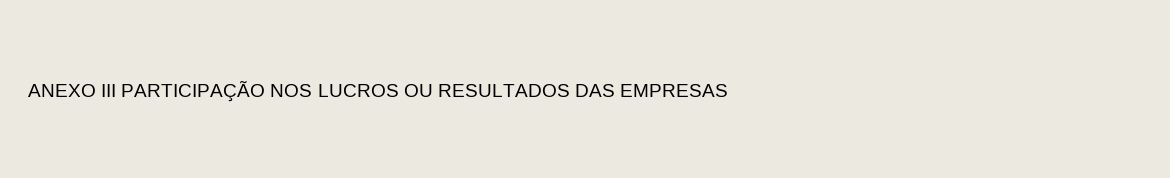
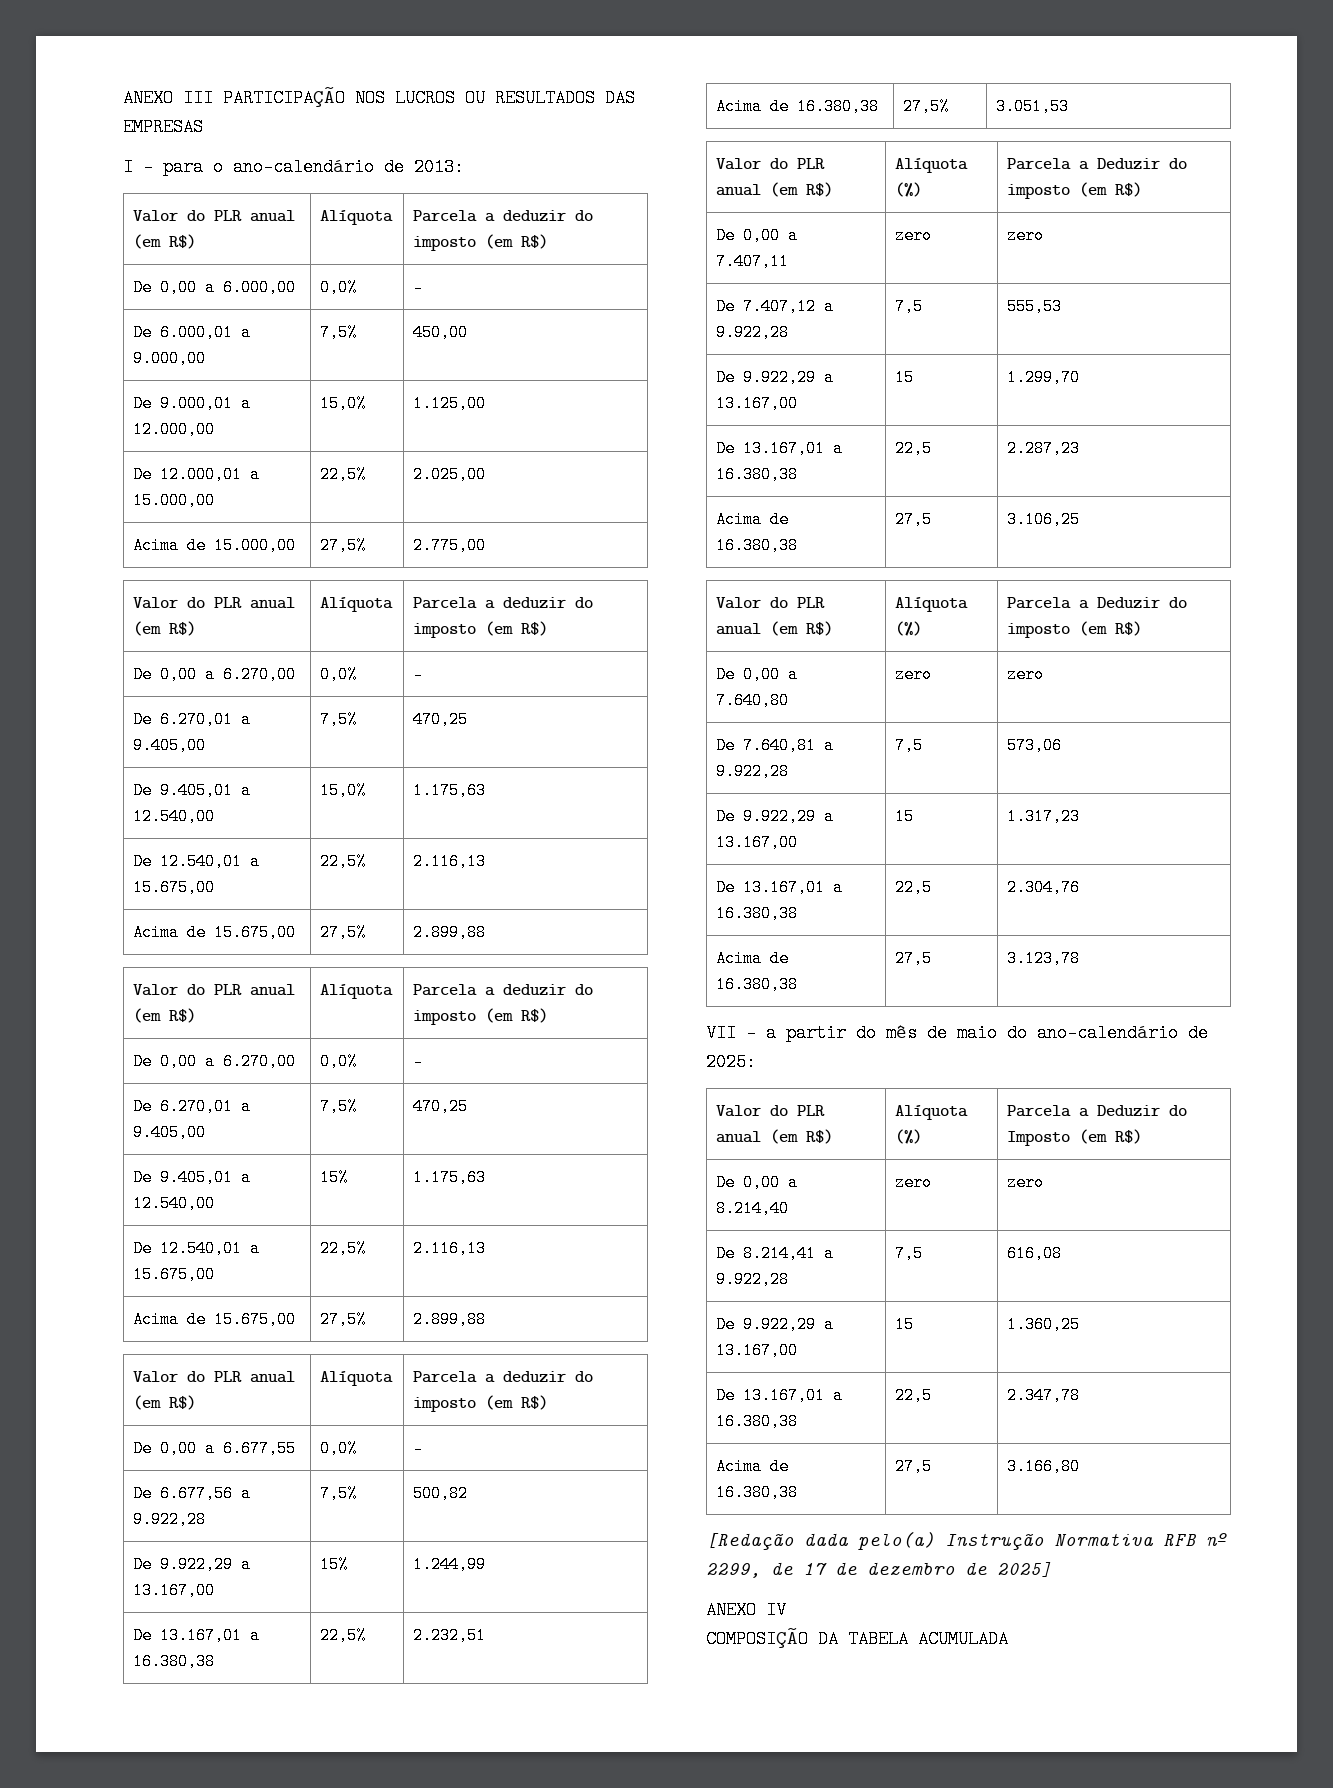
(729, 90) none -> [123,158,464,176] [133,210,296,222] [133,234,197,249] [320,210,394,225] [413,210,594,222] [413,234,549,251] [133,279,297,296] [320,279,358,296] [413,279,424,296] [133,324,252,341] [133,350,207,367] [320,324,358,341] [413,324,469,341] [133,395,252,412] [133,421,216,438] [320,395,367,412] [413,395,487,412] [133,466,261,483] [133,492,216,509] [320,466,367,483] [413,466,487,483] [133,537,297,554] [320,537,367,554] [413,537,487,554] [133,597,296,609] [133,621,197,636] [320,597,394,612] [413,597,594,609] [413,621,549,638] [133,666,297,683] [320,666,358,683] [413,666,424,683] [133,711,252,728] [133,737,207,754] [320,711,358,728] [413,711,469,728] [133,782,252,799] [133,808,216,825] [320,782,367,799] [413,782,487,799] [133,853,261,870] [133,879,216,896] [320,853,367,870] [413,853,487,870] [133,924,297,941] [320,924,367,941] [413,924,487,941] [133,984,296,996] [133,1008,197,1023] [320,984,394,999] [413,984,594,996] [413,1008,549,1025] [133,1053,297,1070] [320,1053,358,1070] [413,1053,424,1070] [133,1098,252,1115] [133,1124,207,1141] [320,1098,358,1115] [413,1098,469,1115] [133,1169,252,1186] [133,1195,216,1212] [320,1169,349,1186] [413,1169,487,1186] [133,1240,261,1257] [133,1266,216,1283] [320,1240,367,1257] [413,1240,487,1257] [133,1311,297,1328] [320,1311,367,1328] [413,1311,487,1328] [133,1371,296,1383] [133,1395,197,1410] [320,1371,394,1386] [413,1371,594,1383] [413,1395,549,1412] [133,1440,297,1457] [320,1440,358,1457] [413,1440,424,1457] [133,1485,252,1502] [133,1511,207,1528] [320,1485,358,1502] [413,1485,469,1502] [133,1556,252,1573] [133,1582,216,1599] [320,1556,349,1573] [413,1556,487,1573] [133,1627,261,1644] [133,1653,216,1670] [320,1627,367,1644] [413,1627,487,1644] [716,98,880,115] [903,98,950,115] [996,98,1070,115] [716,158,826,170] [716,182,834,197] [895,158,969,173] [895,182,923,198] [1007,158,1188,170] [1007,182,1143,199] [716,227,799,244] [716,253,790,270] [895,227,933,244] [1007,227,1045,244] [716,298,835,315] [716,324,790,341] [895,298,924,315] [1007,298,1063,315] [716,369,835,386] [716,395,799,412] [895,369,915,386] [1007,369,1081,386] [716,440,844,457] [716,466,799,483] [895,440,933,457] [1007,440,1081,457] [716,511,790,528] [716,537,799,554] [895,511,933,528] [1007,511,1081,528] [716,597,826,609] [716,621,834,636] [895,597,969,612] [895,621,923,637] [1007,597,1188,609] [1007,621,1143,638] [716,666,799,683] [716,692,790,709] [895,666,933,683] [1007,666,1045,683] [716,737,835,754] [716,763,790,780] [895,737,924,754] [1007,737,1063,754] [716,808,835,825] [716,834,799,851] [895,808,915,825] [1007,808,1081,825] [716,879,844,896] [716,905,799,922] [895,879,933,896] [1007,879,1081,896] [716,950,790,967] [716,976,799,993] [895,950,933,967] [1007,950,1081,967] [706,1024,1208,1042] [706,1053,756,1071] [716,1105,826,1117] [716,1129,834,1144] [895,1105,969,1120] [895,1129,923,1145] [1007,1105,1188,1117] [1007,1129,1143,1146] [716,1174,799,1191] [716,1200,790,1217] [895,1174,933,1191] [1007,1174,1045,1191] [716,1245,835,1262] [716,1271,790,1288] [895,1245,924,1262] [1007,1245,1063,1262] [716,1316,835,1333] [716,1342,799,1359] [895,1316,915,1333] [1007,1316,1081,1333] [716,1387,844,1404] [716,1413,799,1430] [895,1387,933,1404] [1007,1387,1081,1404] [716,1458,790,1475] [716,1484,799,1501] [895,1458,933,1475] [1007,1458,1081,1475] [706,1532,1228,1550] [706,1562,1052,1578] [706,1601,786,1619] [706,1628,1008,1648] // I - para o ano-calendário de 2013: // Valor do PLR anual (em R$) | Alíquota | Parcela a deduzir do imposto (em R$) // De 0,00 a 6.000,00 | 0,0% | - // De 6.000,01 a 9.000,00 | 7,5% | 450,00 // De 9.000,01 a 12.000,00 | 15,0% | 1.125,00 // De 12.000,01 a 15.000,00 | 22,5% | 2.025,00 // Acima de 15.000,00 | 27,5% | 2.775,00 // Valor do PLR anual (em R$) | Alíquota | Parcela a deduzir do imposto (em R$) // De 0,00 a 6.270,00 | 0,0% | - // De 6.270,01 a 9.405,00 | 7,5% | 470,25 // De 9.405,01 a 12.540,00 | 15,0% | 1.175,63 // De 12.540,01 a 15.675,00 | 22,5% | 2.116,13 // Acima de 15.675,00 | 27,5% | 2.899,88 // Valor do PLR anual (em R$) | Alíquota | Parcela a deduzir do imposto (em R$) // De 0,00 a 6.270,00 | 0,0% | - // De 6.270,01 a 9.405,00 | 7,5% | 470,25 // De 9.405,01 a 12.540,00 | 15% | 1.175,63 // De 12.540,01 a 15.675,00 | 22,5% | 2.116,13 // Acima de 15.675,00 | 27,5% | 2.899,88 // Valor do PLR anual (em R$) | Alíquota | Parcela a deduzir do imposto (em R$) // De 0,00 a 6.677,55 | 0,0% | - // De 6.677,56 a 9.922,28 | 7,5% | 500,82 // De 9.922,29 a 13.167,00 | 15% | 1.244,99 // De 13.167,01 a 16.380,38 | 22,5% | 2.232,51 // Acima de 16.380,38 | 27,5% | 3.051,53 // Valor do PLR anual (em R$) | Alíquota (%) | Parcela a Deduzir do imposto (em R$) // De 0,00 a 7.407,11 | zero | zero // De 7.407,12 a 9.922,28 | 7,5 | 555,53 // De 9.922,29 a 13.167,00 | 15 | 1.299,70 // De 13.167,01 a 16.380,38 | 22,5 | 2.287,23 // Acima de 16.380,38 | 27,5 | 3.106,25 // Valor do PLR anual (em R$) | Alíquota (%) | Parcela a Deduzir do imposto (em R$) // De 0,00 a 7.640,80 | zero | zero // De 7.640,81 a 9.922,28 | 7,5 | 573,06 // De 9.922,29 a 13.167,00 | 15 | 1.317,23 // De 13.167,01 a 16.380,38 | 22,5 | 2.304,76 // Acima de 16.380,38 | 27,5 | 3.123,78 // VII - a partir do mês de maio do ano-calendário de 2025: // Valor do PLR anual (em R$) | Alíquota (%) | Parcela a Deduzir do Imposto (em R$) // De 0,00 a 8.214,40 | zero | zero // De 8.214,41 a 9.922,28 | 7,5 | 616,08 // De 9.922,29 a 13.167,00 | 15 | 1.360,25 // De 13.167,01 a 16.380,38 | 22,5 | 2.347,78 // Acima de 16.380,38 | 27,5 | 3.166,80 // [Redação dada pelo(a) Instrução Normativa RFB nº 2299, de 17 de dezembro de 2025] // ANEXO IV // COMPOSIÇÃO DA TABELA ACUMULADA

